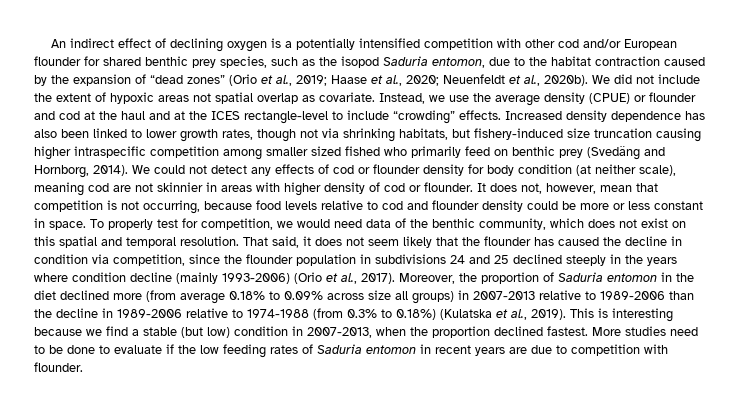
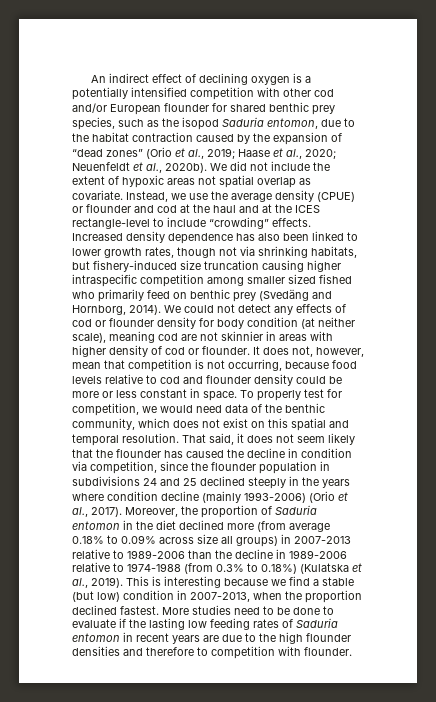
(196, 349) none -> [149,618,185,630] lasting
(567, 349) none -> [259,632,351,644] [72,646,208,656] the high flounder densities and therefore to

